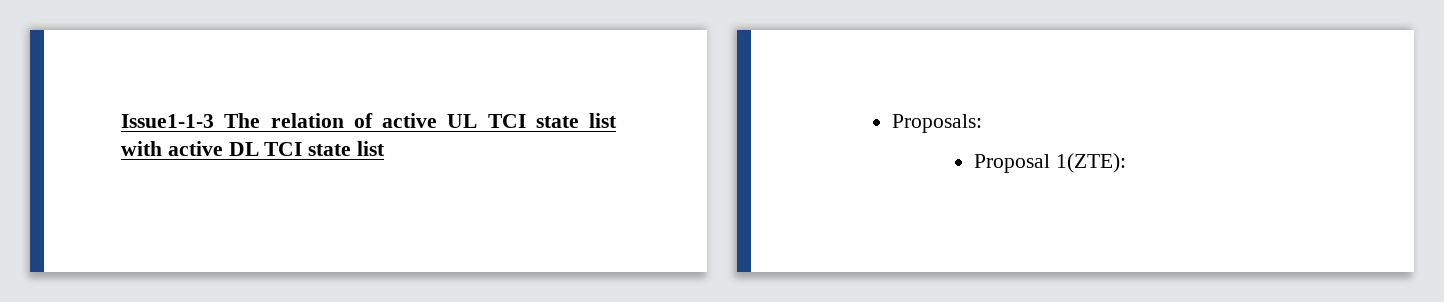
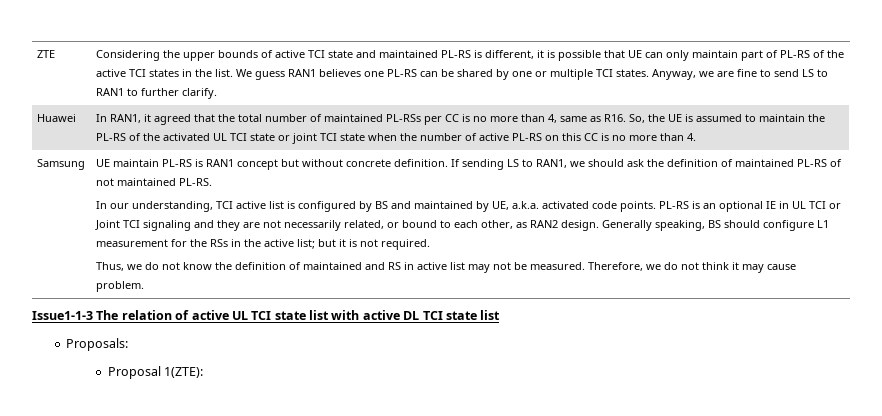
(121, 121) none -> [37,50,56,58] [96,50,845,61] [96,69,829,80] [96,88,218,99] [37,114,77,122] [96,114,826,125] [96,133,697,144] [37,159,86,170] [96,159,843,170] [96,178,213,186] [96,201,842,212] [95,220,830,231] [96,239,431,250] [96,262,797,273] [96,281,145,292] ZTE | Considering the upper bounds of active TCI state and maintained PL-RS is different, it is possible that UE can only maintain part of PL-RS of the active TCI states in the list. We guess RAN1 believes one PL-RS can be shared by one or multiple TCI states. Anyway, we are fine to send LS to RAN1 to further clarify. // Huawei | In RAN1, it agreed that the total number of maintained PL-RSs per CC is no more than 4, same as R16. So, the UE is assumed to maintain the PL-RS of the activated UL TCI state or joint TCI state when the number of active PL-RS on this CC is no more than 4. // Samsung | UE maintain PL-RS is RAN1 concept but without concrete definition. If sending LS to RAN1, we should ask the definition of maintained PL-RS of not maintained PL-RS. // In our understanding, TCI active list is configured by BS and maintained by UE, a.k.a. activated code points. PL-RS is an optional IE in UL TCI or Joint TCI signaling and they are not necessarily related, or bound to each other, as RAN2 design. Generally speaking, BS should configure L1 measurement for the RSs in the active list; but it is not required. // Thus, we do not know the definition of maintained and RS in active list may not be measured. Therefore, we do not think it may cause problem. //

